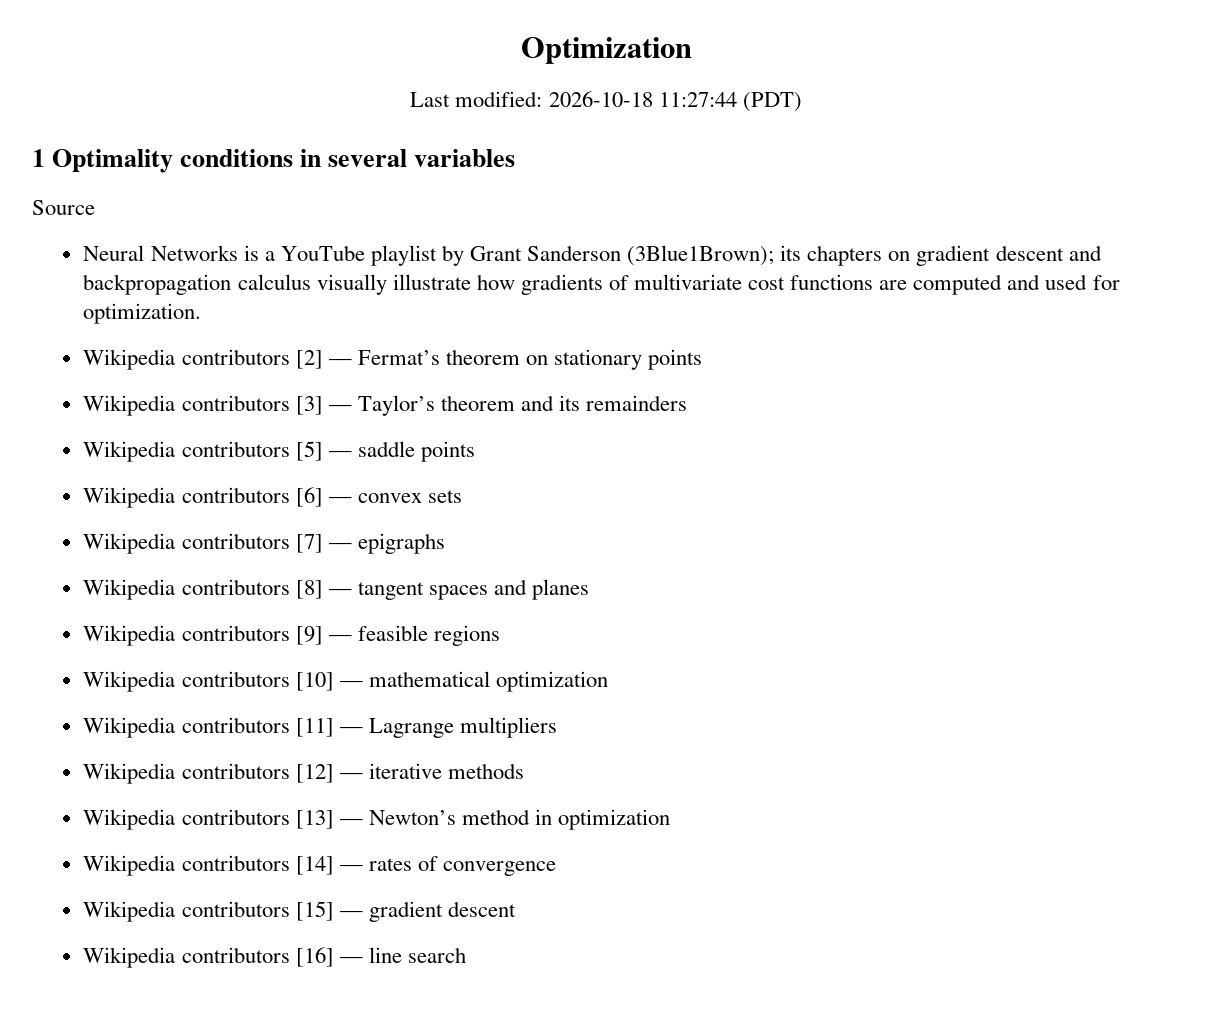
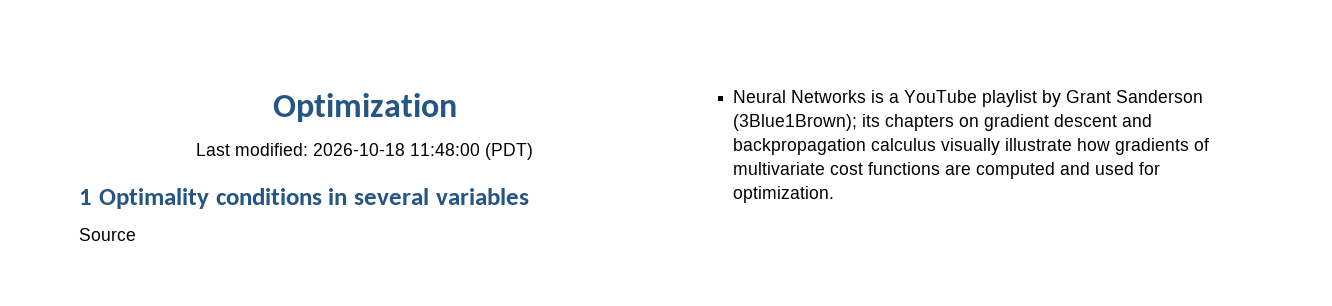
[658,92,737,107] 11:27:44 -> [410,143,480,156] 11:48:00
[83,349,703,370] [83,395,688,416] [83,441,475,462] [83,487,462,508] [83,533,445,554] [83,579,589,600] [83,625,500,646] [83,671,608,692] [83,717,557,738] [83,763,524,784] [83,809,670,830] [83,855,556,876] [83,901,516,922] [83,947,466,968] // Wikipedia contributors [2] — Fermat’s theorem on stationary points // Wikipedia contributors [3] — Taylor’s theorem and its remainders // Wikipedia contributors [5] — saddle points // Wikipedia contributors [6] — convex sets // Wikipedia contributors [7] — epigraphs // Wikipedia contributors [8] — tangent spaces and planes // Wikipedia contributors [9] — feasible regions // Wikipedia contributors [10] — mathematical optimization // Wikipedia contributors [11] — Lagrange multipliers // Wikipedia contributors [12] — iterative methods // Wikipedia contributors [13] — Newton’s method in optimization // Wikipedia contributors [14] — rates of convergence // Wikipedia contributors [15] — gradient descent // Wikipedia contributors [16] — line search -> (835, 194) none

